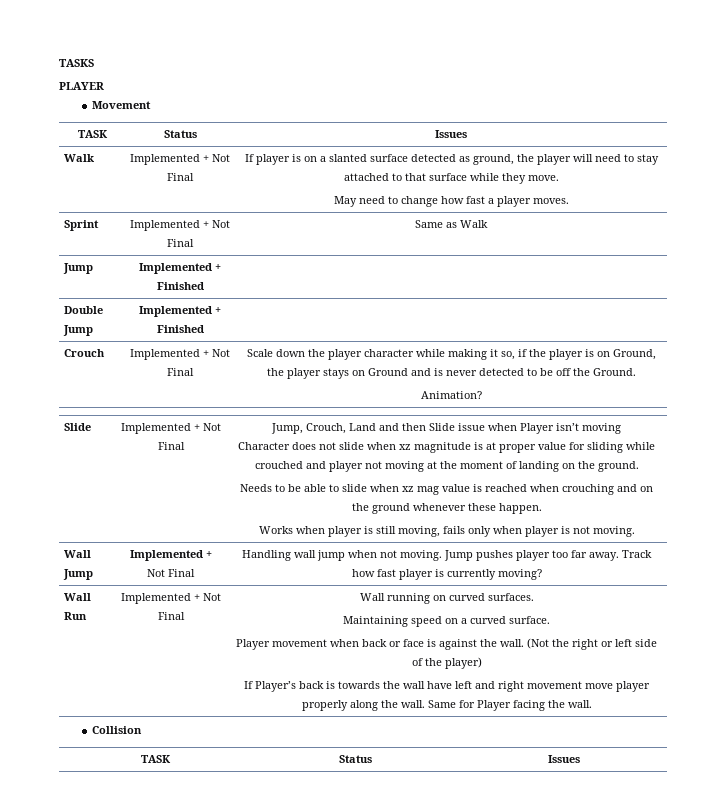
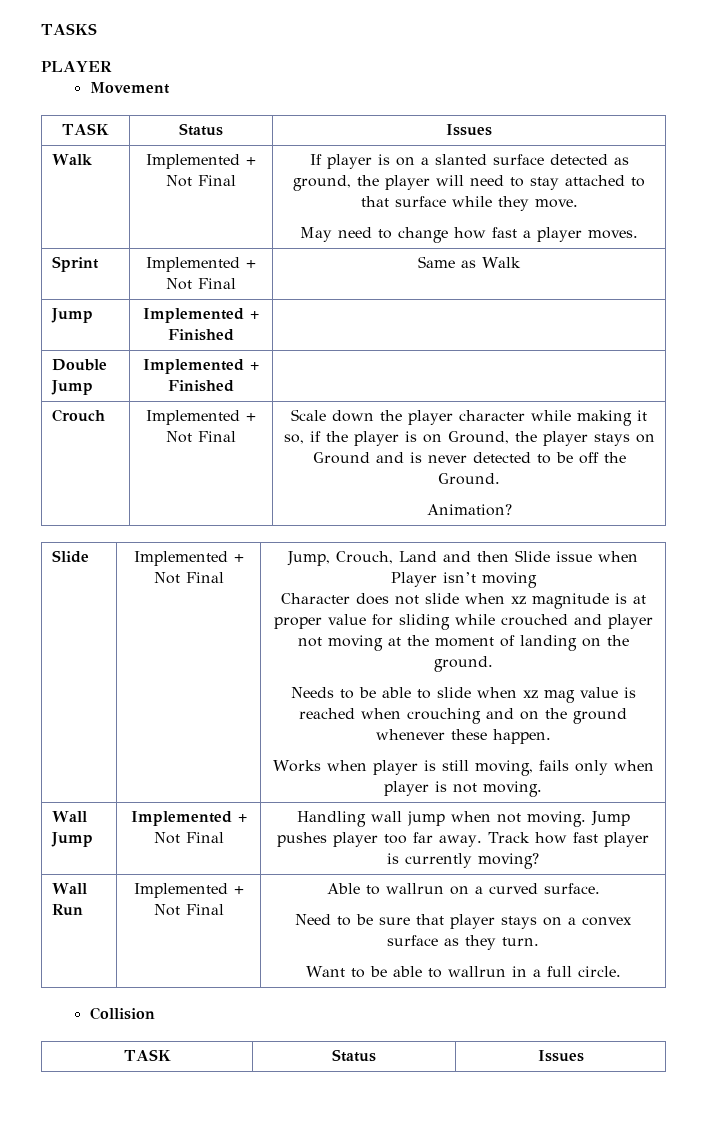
[359,593,534,604] [343,616,550,627] [236,638,657,650] [411,657,482,669] [244,681,650,692] [301,700,592,711] Wall running on curved surfaces. // Maintaining speed on a curved surface. // Player movement when back or face is against the wall. (Not the right or left side of the player) // If Player’s back is towards the wall have left and right movement move player properly along the wall. Same for Player facing the wall. -> [326,883,600,895] [295,914,632,929] [386,935,539,950] [305,966,621,978] Able to wallrun on a curved surface. // Need to be sure that player stays on a convex surface as they turn. // Want to be able to wallrun in a full circle.

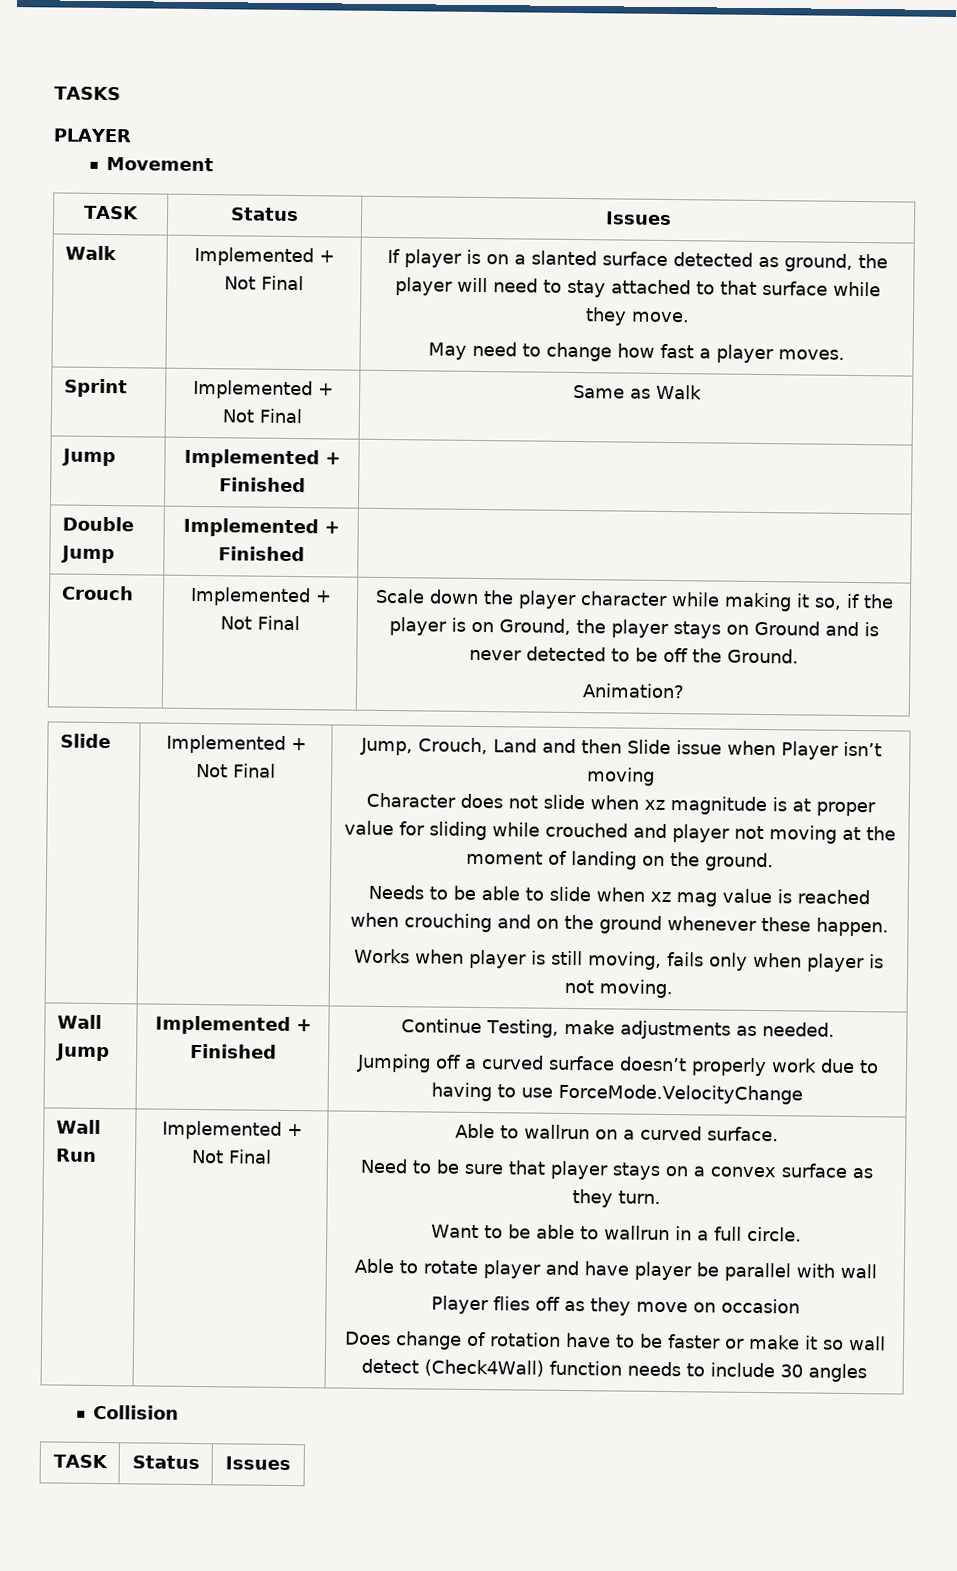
[153,832,224,844] [296,811,630,827] [276,832,650,847] [386,853,539,869] Not Final | Handling wall jump when not moving. Jump pushes player too far away. Track how fast player is currently moving? -> [189,1043,277,1059] [401,1018,835,1040] [355,1053,879,1077] [431,1082,804,1105] Finished | Continue Testing, make adjustments as needed. // Jumping off a curved surface doesn’t properly work due to having to use ForceMode.VelocityChange
(621, 971) none -> [353,1258,877,1282] [430,1295,800,1316] [344,1331,886,1351] [361,1358,867,1383] // Able to rotate player and have player be parallel with wall // Player flies off as they move on occasion // Does change of rotation have to be faster or make it so wall detect (Check4Wall) function needs to include 30 angles

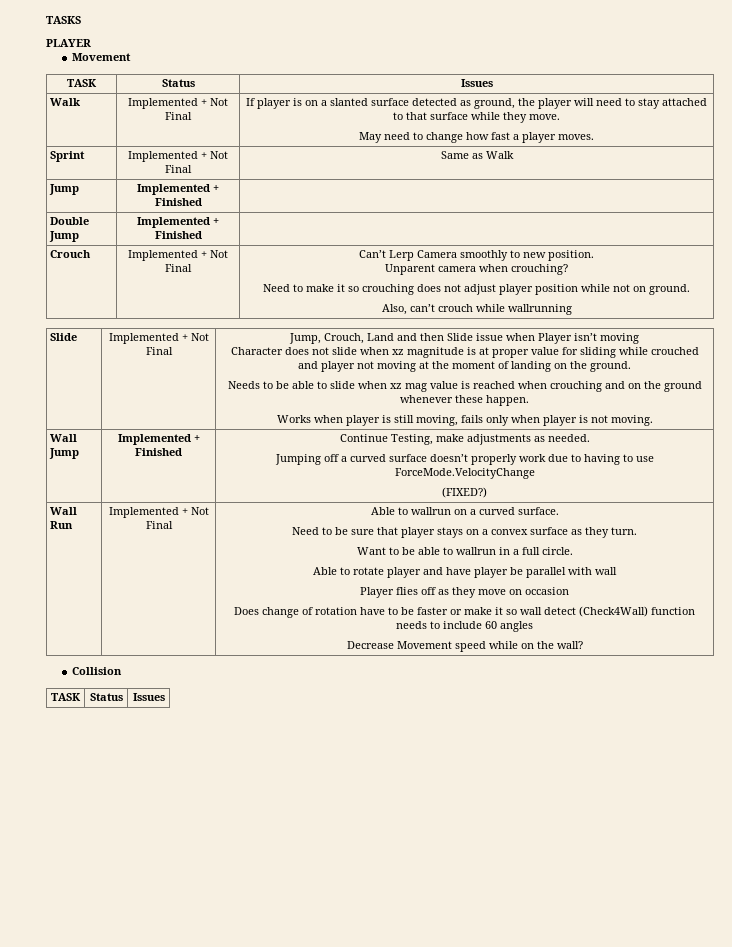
[374,588,894,612] [388,617,879,639] [468,646,799,664] [581,683,685,699] Scale down the player character while making it so, if the player is on Ground, the player stays on Ground and is never detected to be off the Ground. // Animation? -> [359,250,594,261] [385,264,568,275] [263,284,690,295] [381,304,572,315] Can’t Lerp Camera smoothly to new position. // Unparent camera when crouching? // Need to make it so crouching does not adjust player position while not on ground. // Also, can’t crouch while wallrunning
(804, 1094) none -> [442,487,487,498] // (FIXED?)
[779,1364,803,1378] 30 -> [485,621,497,629] 60
(867, 1373) none -> [346,641,583,652] // Decrease Movement speed while on the wall?

